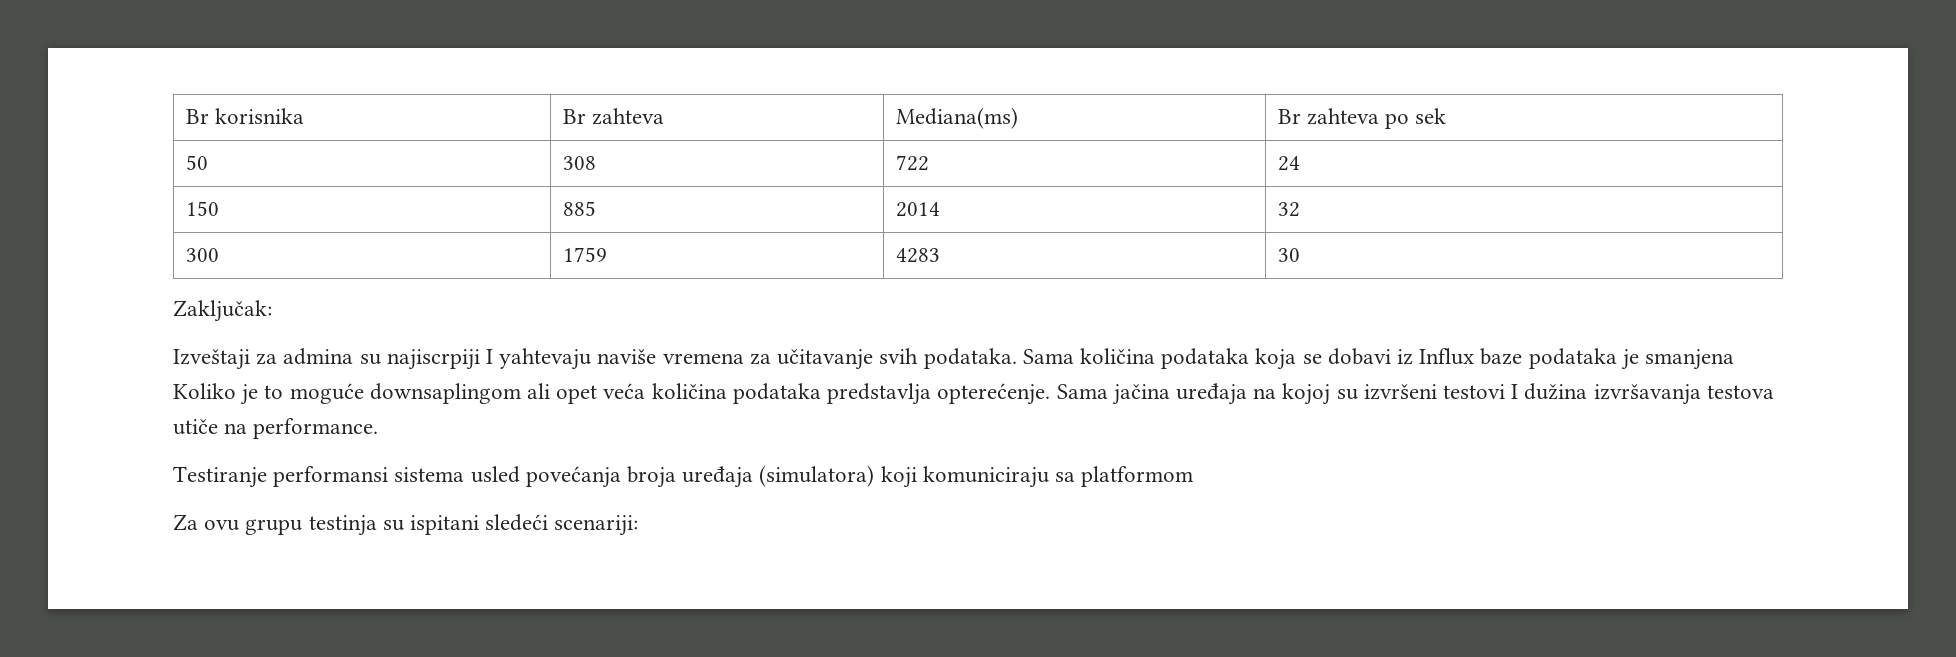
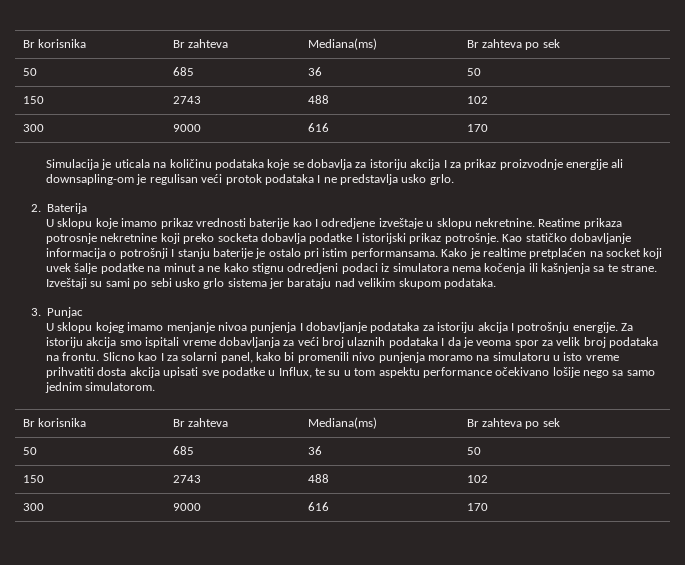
[562,156,596,170] [895,155,929,171] [1277,156,1300,171] [185,201,219,216] [562,201,596,216] [895,202,940,217] [1277,202,1300,217] [185,248,219,262] [562,247,607,262] [895,248,940,263] [1277,248,1300,262] [173,300,272,322] [173,348,1735,370] [173,383,1774,405] [173,418,379,439] [173,465,1194,488] [173,514,639,536] 308 | 722 | 24 // 150 | 885 | 2014 | 32 // 300 | 1759 | 4283 | 30 // Zaključak: // Izveštaji za admina su najiscrpiji I yahtevaju naviše vremena za učitavanje svih podataka. Sama količina podataka koja se dobavi iz Influx baze podataka je smanjena Koliko je to moguće downsaplingom ali opet veća količina podataka predstavlja opterećenje. Sama jačina uređaja na kojoj su izvršeni testovi I dužina izvršavanja testova utiče na performance. // Testiranje performansi sistema usled povećanja broja uređaja (simulatora) koji komuniciraju sa platformom // Za ovu grupu testinja su ispitani sledeći scenariji: -> [172,67,194,76] [307,67,322,76] [466,68,481,76] [22,96,44,104] [172,96,201,104] [307,95,329,104] [466,96,488,104] [22,124,44,132] [172,124,201,132] [307,123,329,132] [466,124,488,132] [46,159,624,170] [46,174,454,185] [30,203,87,214] [46,218,622,229] [46,233,631,244] [46,248,663,259] [46,263,658,274] [46,278,496,289] [30,307,83,318] [46,322,634,333] [46,337,659,348] [46,352,619,363] [46,367,655,378] [45,382,156,393] [22,418,86,427] [172,418,228,427] [307,417,377,429] [466,418,560,429] [22,447,37,455] [172,446,194,455] [307,446,322,455] [466,447,481,455] [22,475,44,483] [172,475,201,483] [307,474,329,483] [466,475,488,483] [22,503,44,511] [172,503,201,511] [307,502,329,511] [466,503,488,511] 685 | 36 | 50 // 150 | 2743 | 488 | 102 // 300 | 9000 | 616 | 170 // Simulacija je uticala na količinu podataka koje se dobavlja za istoriju akcija I za prikaz proizvodnje energije ali downsapling-om je regulisan veći protok podataka I ne predstavlja usko grlo. // 2. Baterija // U sklopu koje imamo prikaz vrednosti baterije kao I odredjene izveštaje u sklopu nekretnine. Reatime prikaza potrosnje nekretnine koji preko socketa dobavlja podatke I istorijski prikaz potrošnje. Kao statičko dobavljanje informacija o potrošnji I stanju baterije je ostalo pri istim performansama. Kako je realtime pretplaćen na socket koji uvek šalje podatke na minut a ne kako stignu odredjeni podaci iz simulatora nema kočenja ili kašnjenja sa te strane. Izveštaji su sami po sebi usko grlo sistema jer barataju nad velikim skupom podataka. // 3. Punjac // U sklopu kojeg imamo menjanje nivoa punjenja I dobavljanje podataka za istoriju akcija I potrošnju energije. Za istoriju akcija smo ispitali vreme dobavljanja za veći broj ulaznih podataka I da je veoma spor za velik broj podataka na frontu. Slicno kao I za solarni panel, kako bi promenili nivo punjenja moramo na simulatoru u isto vreme prihvatiti dosta akcija upisati sve podatke u Influx, te su u tom aspektu performance očekivano lošije nego sa samo jednim simulatorom. // Br korisnika | Br zahteva | Mediana(ms) | Br zahteva po sek // 50 | 685 | 36 | 50 // 150 | 2743 | 488 | 102 // 300 | 9000 | 616 | 170

